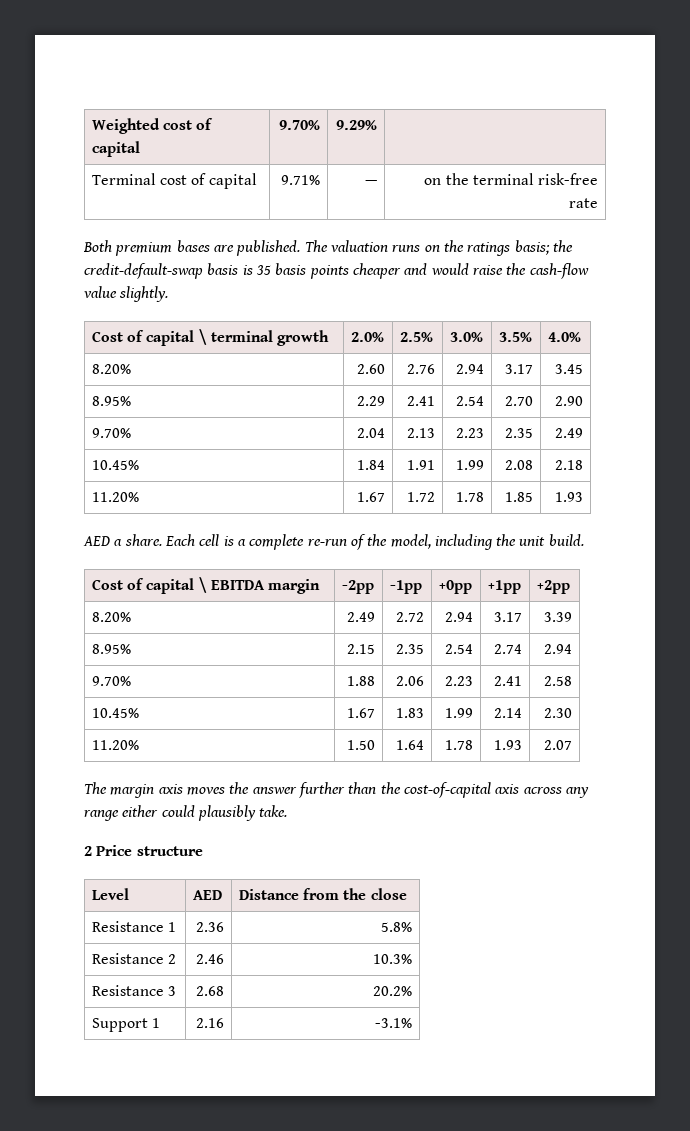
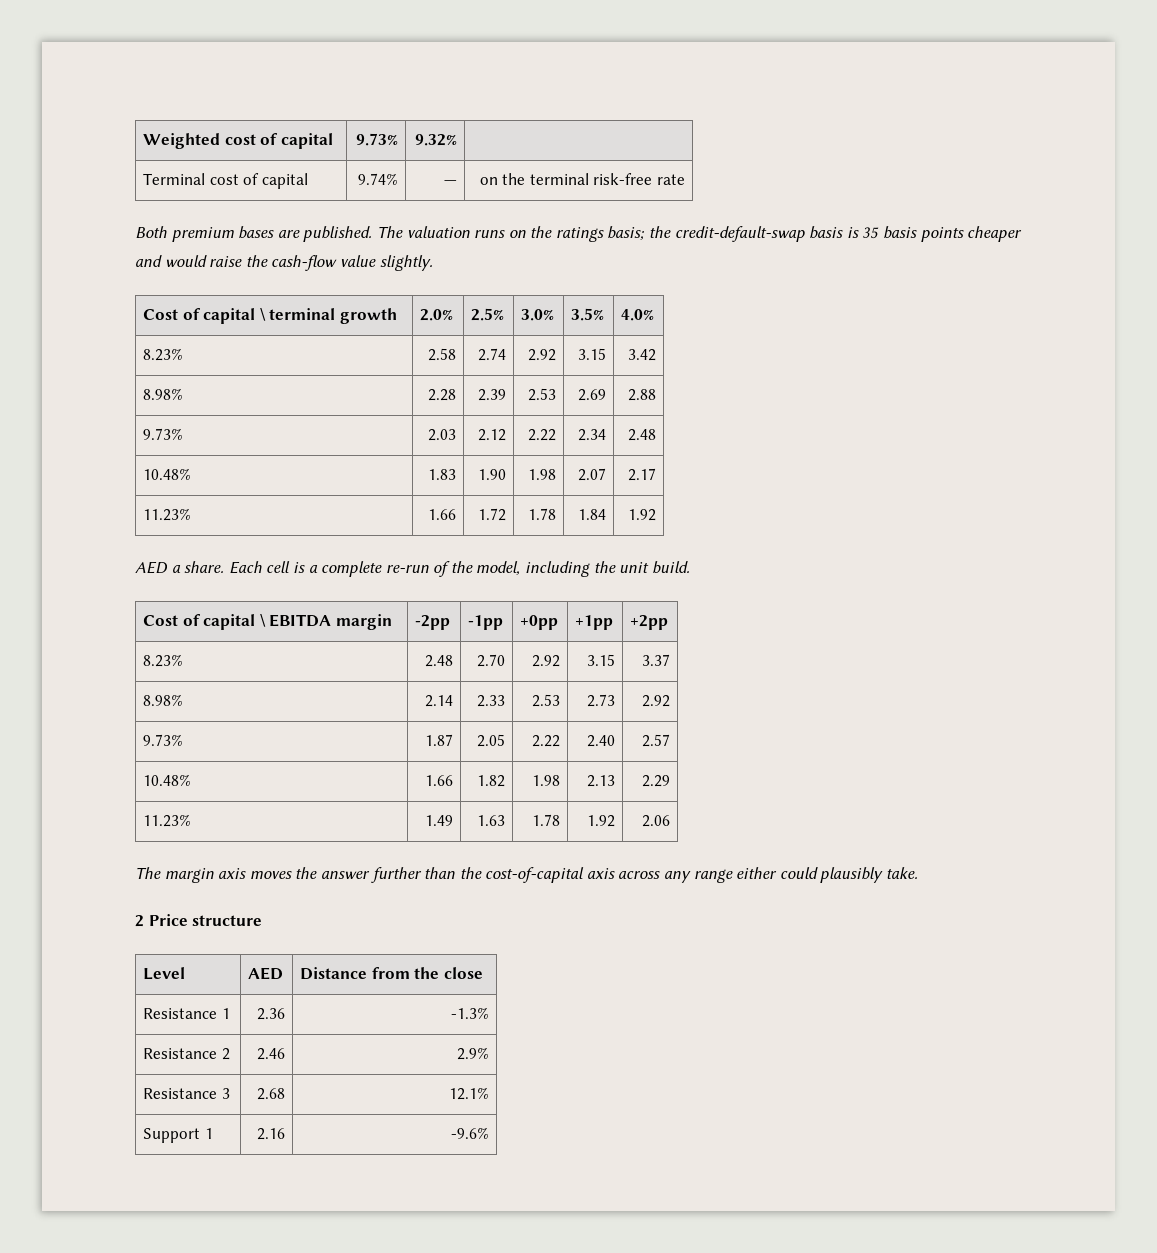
[279,120,321,130] [336,120,378,130] 9.70% | 9.29% -> [355,133,398,146] [414,134,457,146] 9.73% | 9.32%
[281,175,321,185] 9.71% -> [357,173,398,185] 9.74%
[91,364,131,374] [357,364,386,374] [407,364,436,374] [456,364,485,374] [505,364,534,374] [555,364,584,374] [91,396,131,406] [357,396,386,406] [407,396,436,406] [456,396,485,406] [505,396,534,406] [555,396,584,406] [91,428,131,438] [357,428,386,438] [407,428,436,438] [456,428,485,438] [505,428,534,438] [555,428,584,438] [91,460,139,470] [357,460,386,470] [407,460,436,470] [456,460,485,470] [505,460,534,470] [555,460,584,470] [91,492,139,502] [357,492,386,502] 8.20% | 2.60 | 2.76 | 2.94 | 3.17 | 3.45 // 8.95% | 2.29 | 2.41 | 2.54 | 2.70 | 2.90 // 9.70% | 2.04 | 2.13 | 2.23 | 2.35 | 2.49 // 10.45% | 1.84 | 1.91 | 1.99 | 2.08 | 2.18 // 11.20% | 1.67 -> [143,348,184,361] [427,348,456,361] [477,348,506,361] [527,349,556,361] [577,348,606,360] [627,349,656,361] [143,388,184,400] [427,389,456,401] [477,389,506,401] [527,388,556,401] [577,389,606,401] [627,389,656,401] [143,428,184,440] [427,429,456,441] [477,429,506,441] [527,429,556,441] [577,429,606,441] [627,429,656,441] [143,468,192,480] [427,469,456,480] [477,469,506,480] [527,469,556,480] [577,468,606,481] [627,468,656,481] [143,508,192,521] [427,509,456,520] 8.23% | 2.58 | 2.74 | 2.92 | 3.15 | 3.42 // 8.98% | 2.28 | 2.39 | 2.53 | 2.69 | 2.88 // 9.73% | 2.03 | 2.12 | 2.22 | 2.34 | 2.48 // 10.48% | 1.83 | 1.90 | 1.98 | 2.07 | 2.17 // 11.23% | 1.66
[505,492,534,502] [555,492,584,502] 1.85 | 1.93 -> [577,509,606,520] [627,509,656,521] 1.84 | 1.92
[91,612,131,622] [347,612,376,622] [396,612,425,622] [445,612,474,622] [494,612,523,622] [544,612,573,622] [91,644,131,654] [347,644,376,654] [396,644,425,654] [445,644,474,654] [494,644,523,654] [544,644,573,654] [91,676,131,686] [347,676,376,686] [396,676,425,686] [445,676,474,686] [494,676,523,686] [544,676,573,686] [91,708,139,718] [347,708,376,718] [396,708,425,718] [445,708,474,718] [494,708,523,718] [544,708,573,718] [91,740,139,750] [347,740,376,750] [396,740,425,750] [445,740,474,750] [494,740,523,750] [544,740,573,750] 8.20% | 2.49 | 2.72 | 2.94 | 3.17 | 3.39 // 8.95% | 2.15 | 2.35 | 2.54 | 2.74 | 2.94 // 9.70% | 1.88 | 2.06 | 2.23 | 2.41 | 2.58 // 10.45% | 1.67 | 1.83 | 1.99 | 2.14 | 2.30 // 11.20% | 1.50 | 1.64 | 1.78 | 1.93 | 2.07 -> [143,654,184,667] [424,655,453,667] [476,654,505,667] [531,655,560,667] [586,654,615,666] [641,654,670,666] [143,694,184,706] [424,695,453,707] [476,695,505,707] [531,694,560,707] [586,694,615,707] [641,695,670,707] [143,734,184,746] [424,734,453,746] [476,734,505,747] [531,735,560,747] [586,735,615,747] [641,734,670,747] [143,774,192,786] [424,775,453,786] [476,775,505,787] [531,775,560,786] [586,775,615,787] [641,775,670,787] [143,814,192,827] [424,815,453,826] [476,815,505,826] [531,814,560,826] [586,815,615,827] [641,815,670,827] 8.23% | 2.48 | 2.70 | 2.92 | 3.15 | 3.37 // 8.98% | 2.14 | 2.33 | 2.53 | 2.73 | 2.92 // 9.73% | 1.87 | 2.05 | 2.22 | 2.40 | 2.57 // 10.48% | 1.66 | 1.82 | 1.98 | 2.13 | 2.29 // 11.23% | 1.49 | 1.63 | 1.78 | 1.92 | 2.06
[381,922,413,932] 5.8% -> [450,1007,489,1019] -1.3%
[373,954,413,964] 10.3% -> [456,1047,489,1060] 2.9%
[373,986,413,996] 20.2% -> [448,1087,489,1100] 12.1%
[375,1018,413,1028] -3.1% -> [450,1127,489,1139] -9.6%

